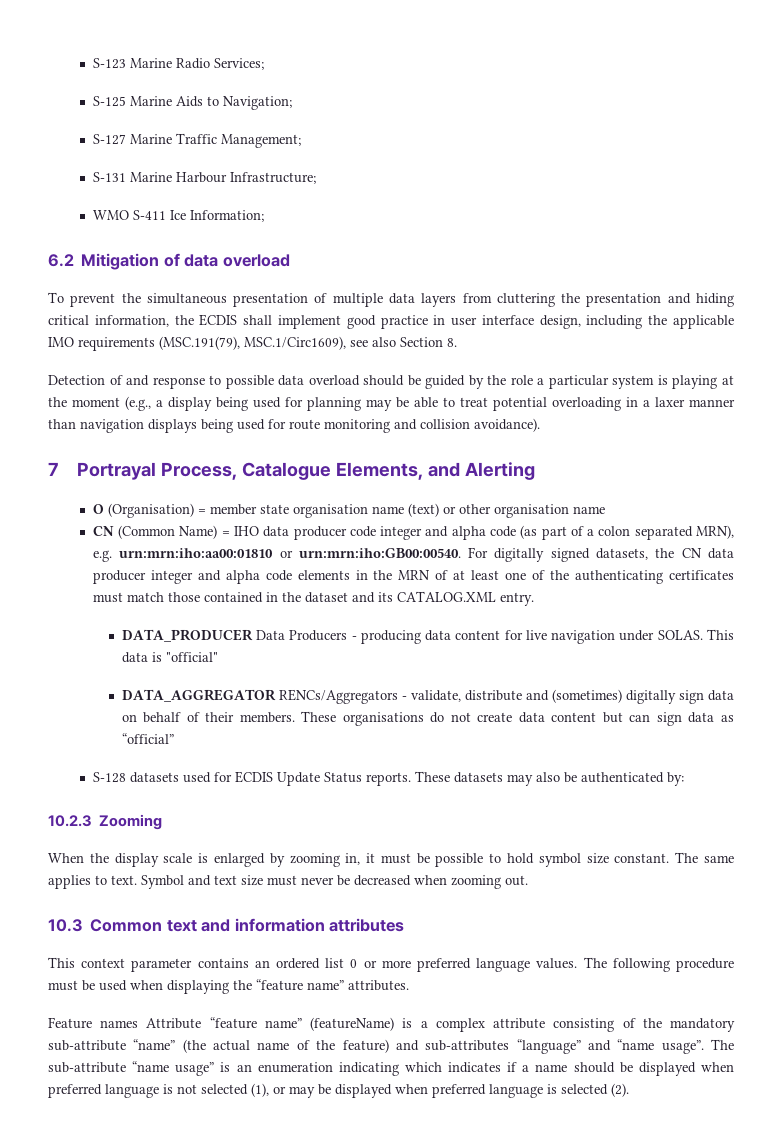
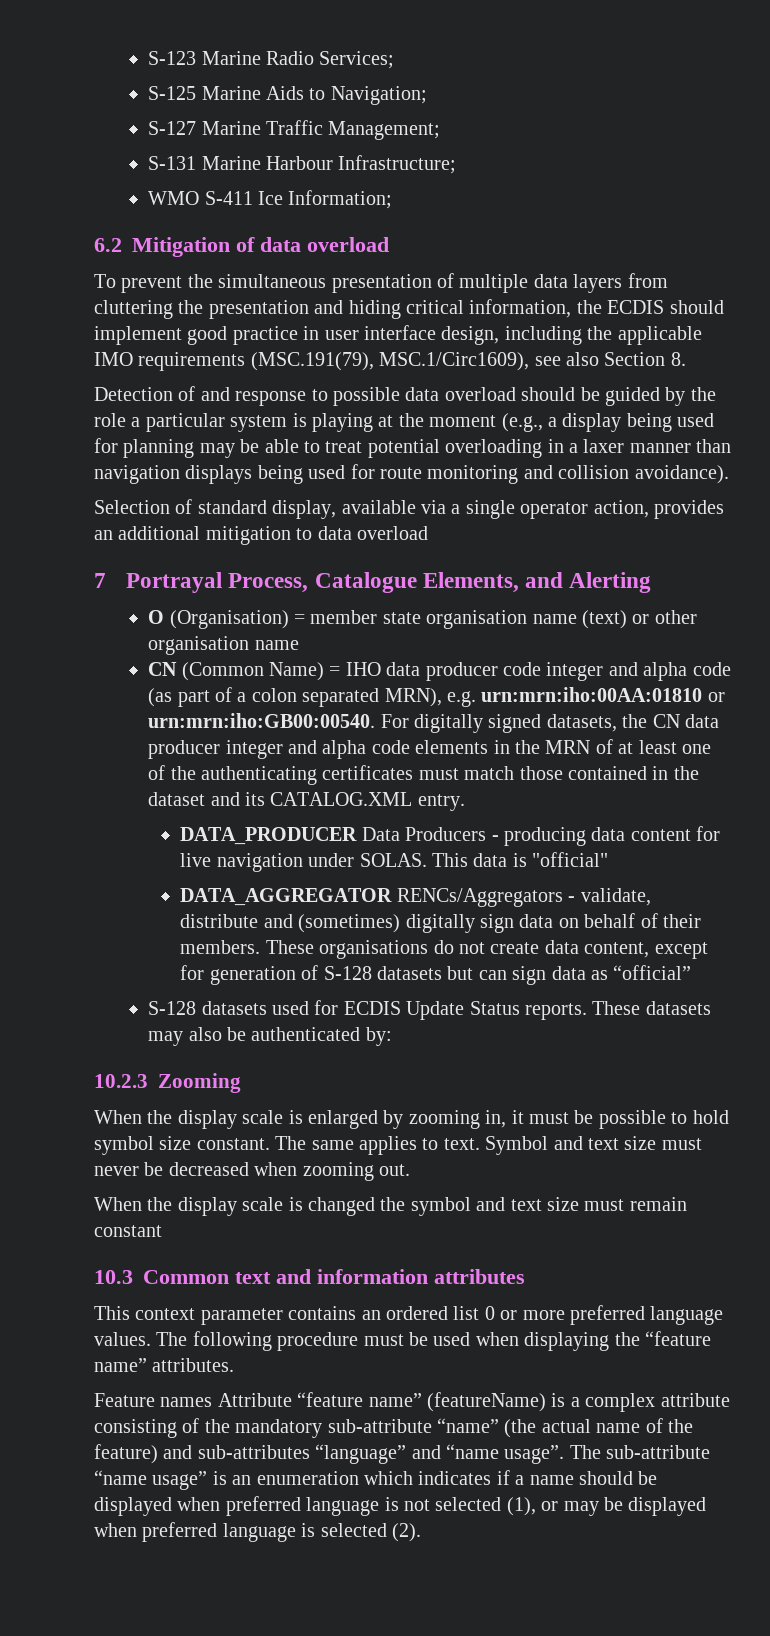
[243,315,273,325] shall -> [669,300,724,314] should
(540, 425) none -> [94,499,724,519] [94,526,428,545] // Selection of standard display, available via a single operator action, provides an additional mitigation to data overload
[119,548,274,558] urn:mrn:iho:aa00:01810 -> [481,687,703,702] urn:mrn:iho:00AA:01810
[551,712,597,722] content -> [584,942,708,959] [180,965,442,985] content, except for generation of S-128 datasets
(528, 880) none -> [94,1197,687,1216] [94,1225,162,1237] // When the display scale is changed the symbol and text size must remain constant
[338,1062,399,1076] indicating -> (359, 1478) none

